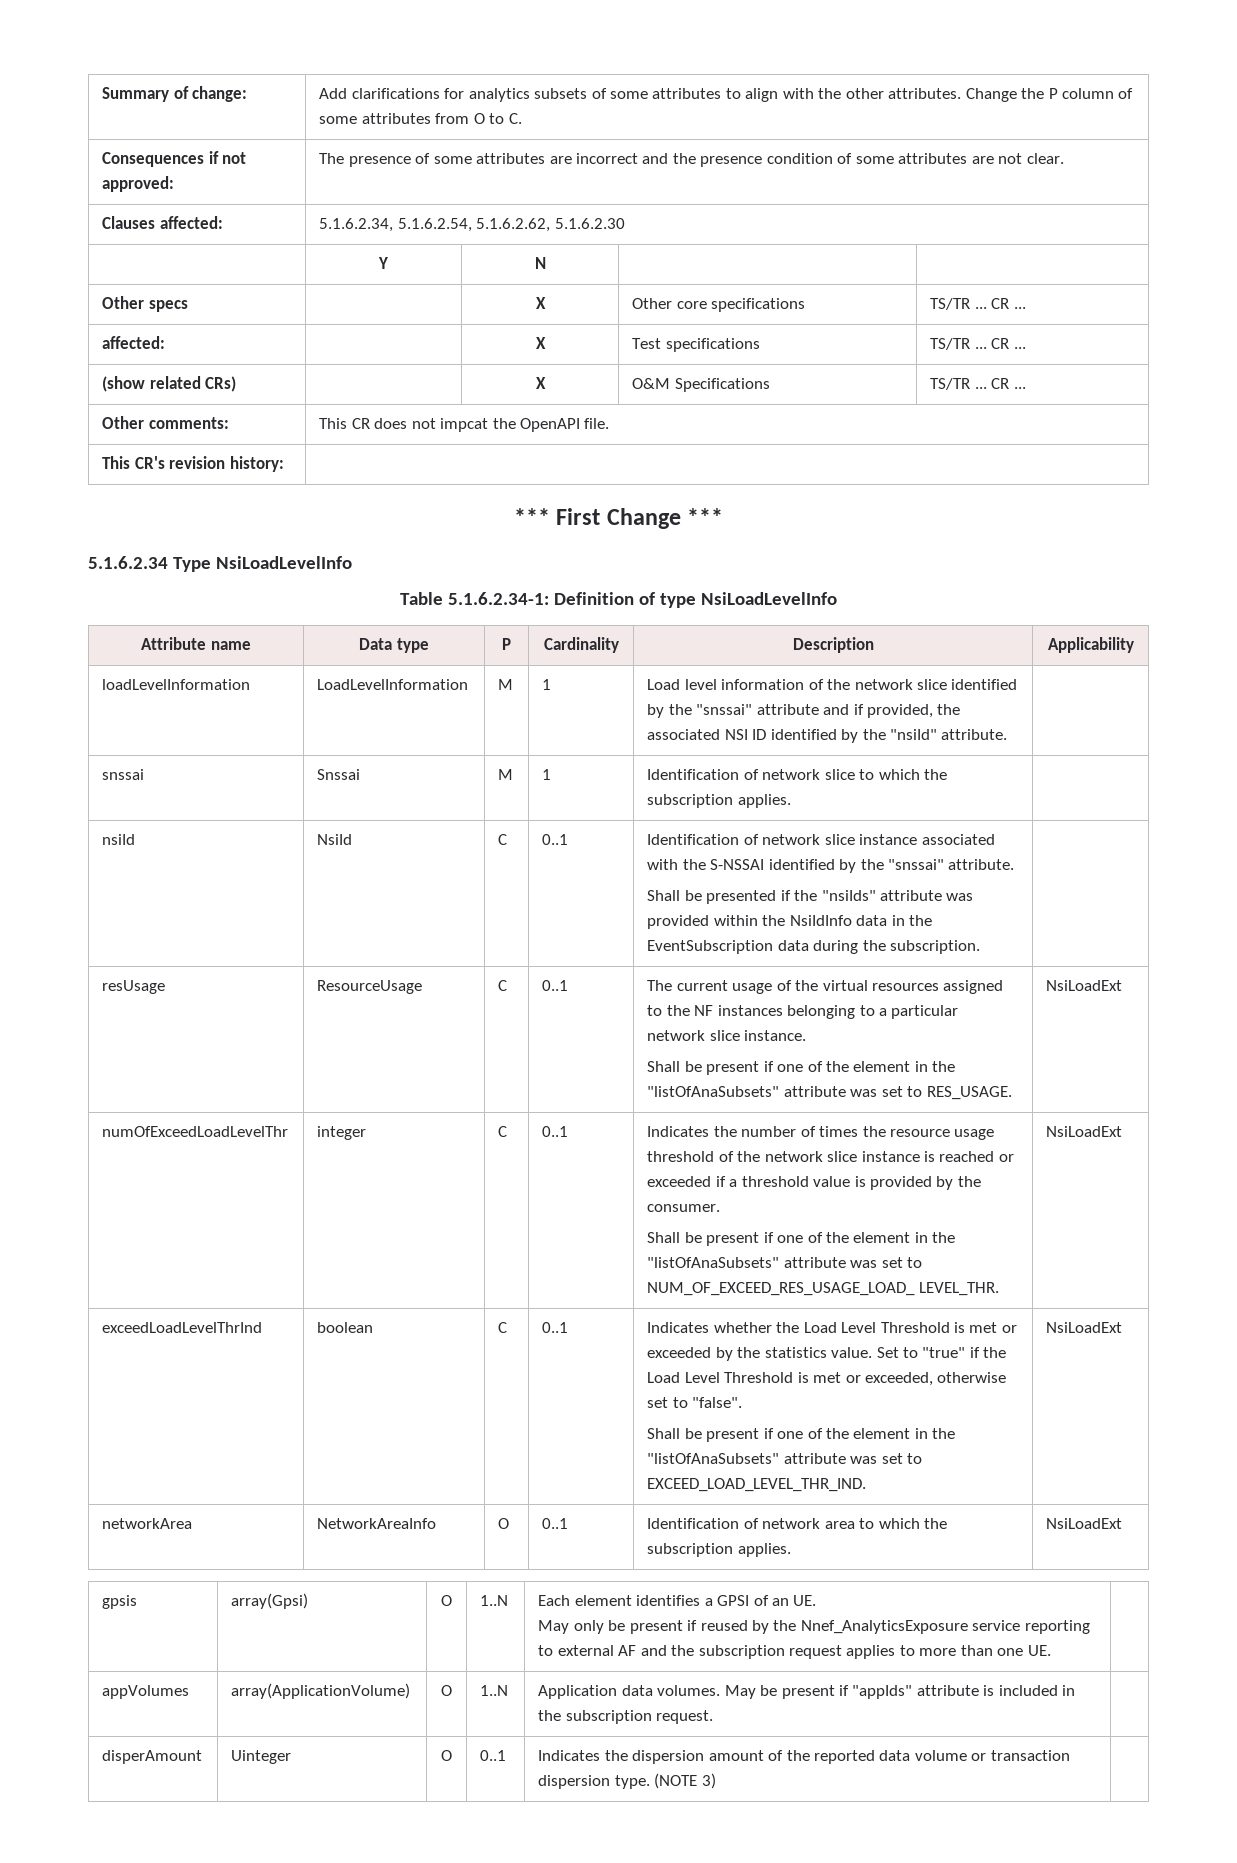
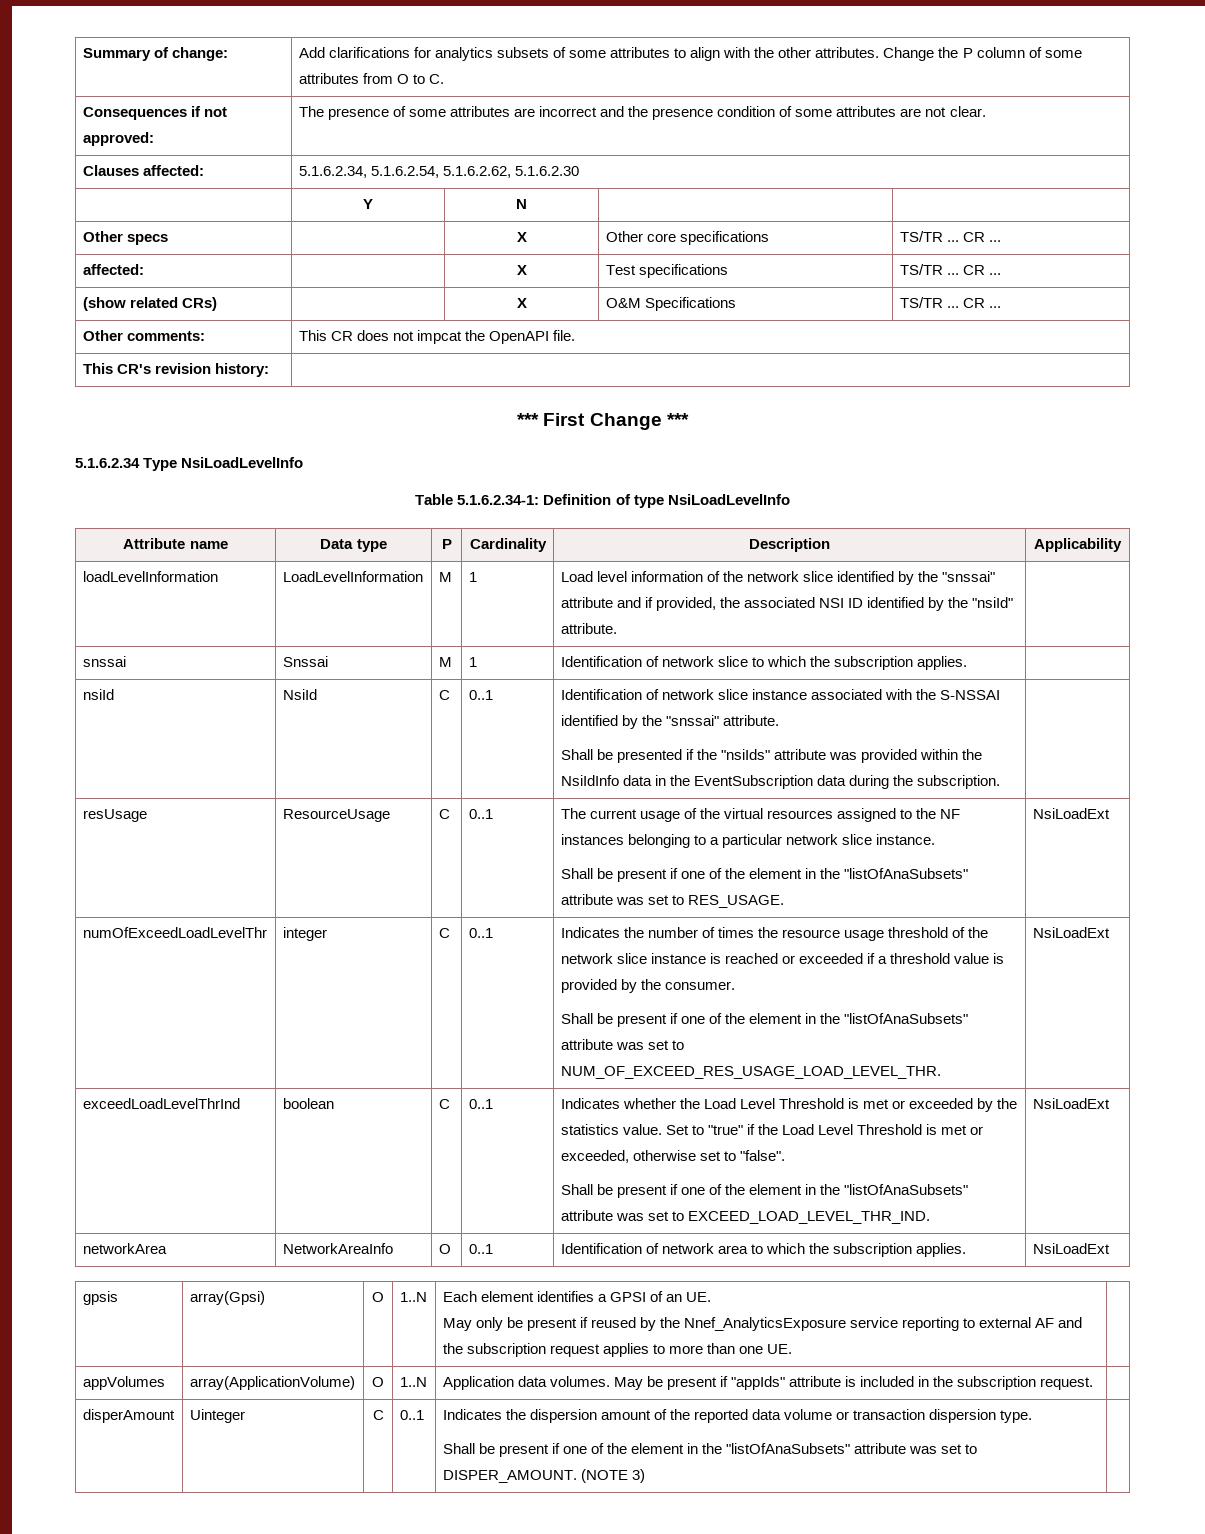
[647,1282,999,1296] NUM_OF_EXCEED_RES_USAGE_LOAD_ LEVEL_THR. -> [560,1066,941,1079] NUM_OF_EXCEED_RES_USAGE_LOAD_LEVEL_THR.
[441,1750,452,1761] O -> [372,1410,384,1420] C
(650, 1782) none -> [442,1443,978,1457] [442,1470,577,1483] // Shall be present if one of the element in the "listOfAnaSubsets" attribute was set to DISPER_AMOUNT.

